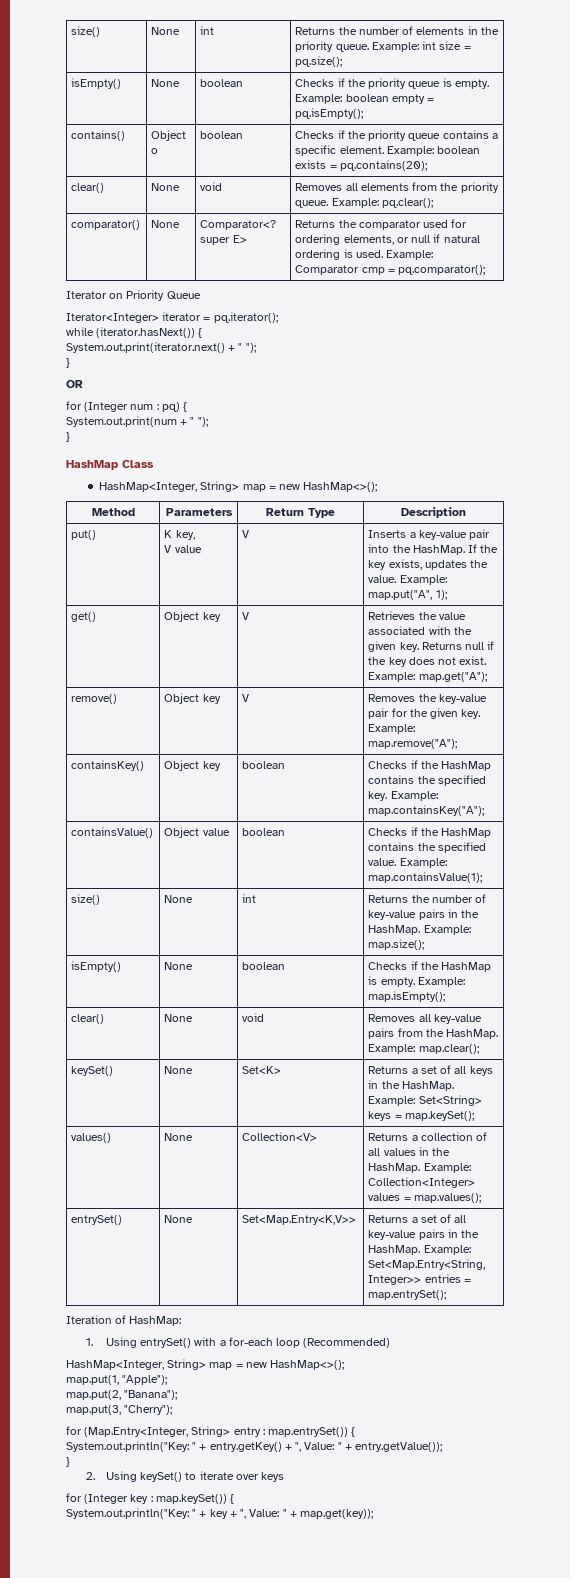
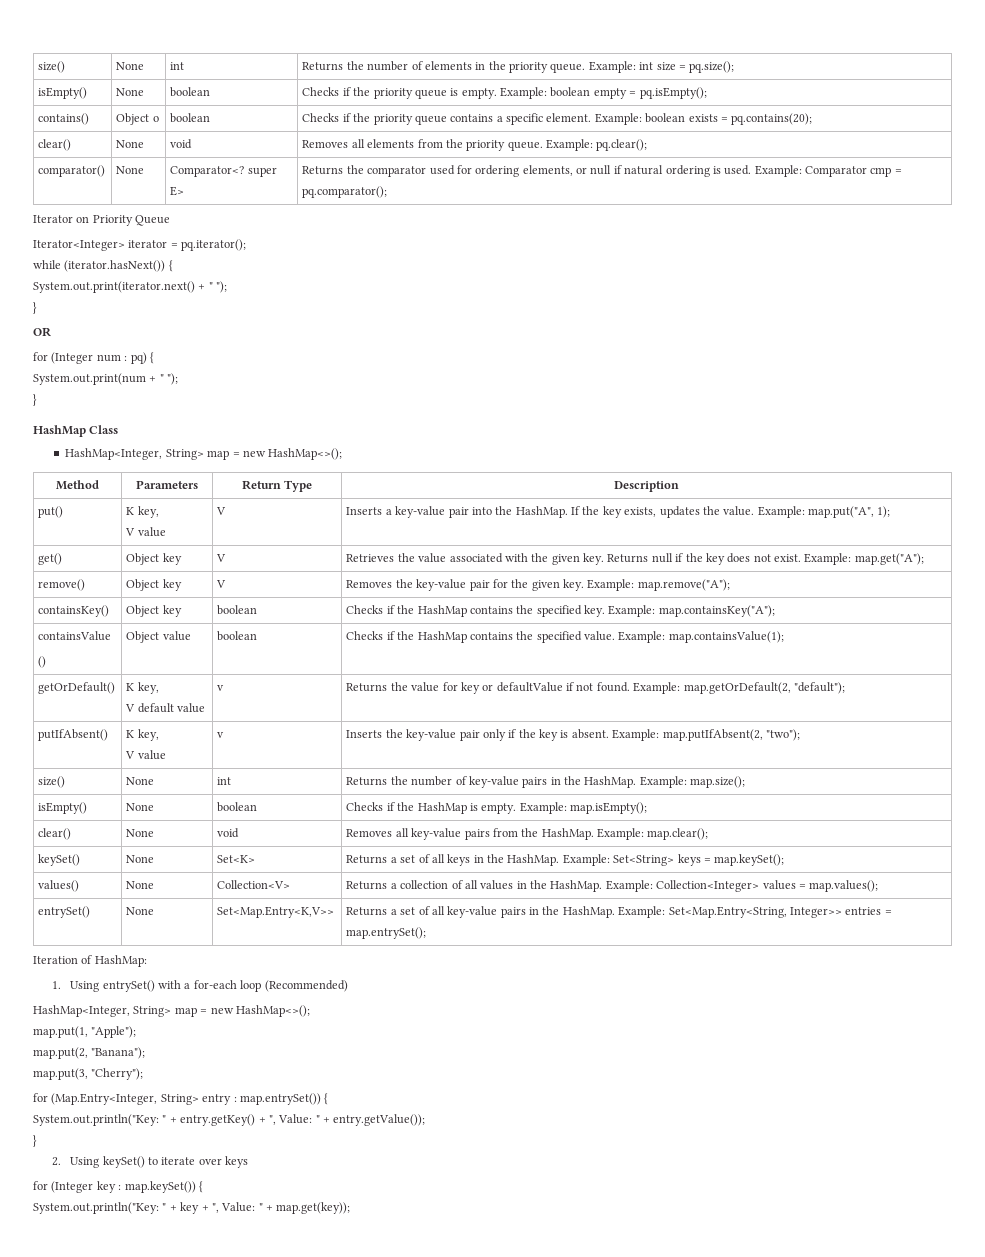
[71,827,154,838] containsValue() -> [38,631,112,641] [38,656,47,668] containsValue // ()
(483, 877) none -> [38,682,116,694] [126,682,159,694] [125,703,206,713] [217,685,225,691] [346,682,845,694] [38,729,109,741] [126,729,159,741] [125,750,166,760] [217,732,225,738] [346,729,800,741] // getOrDefault() | K key, // V default value | v | Returns the value for key or defaultValue if not found. Example: map.getOrDefault(2, "default"); // putIfAbsent() | K key, // V value | v | Inserts the key-value pair only if the key is absent. Example: map.putIfAbsent(2, "two");

